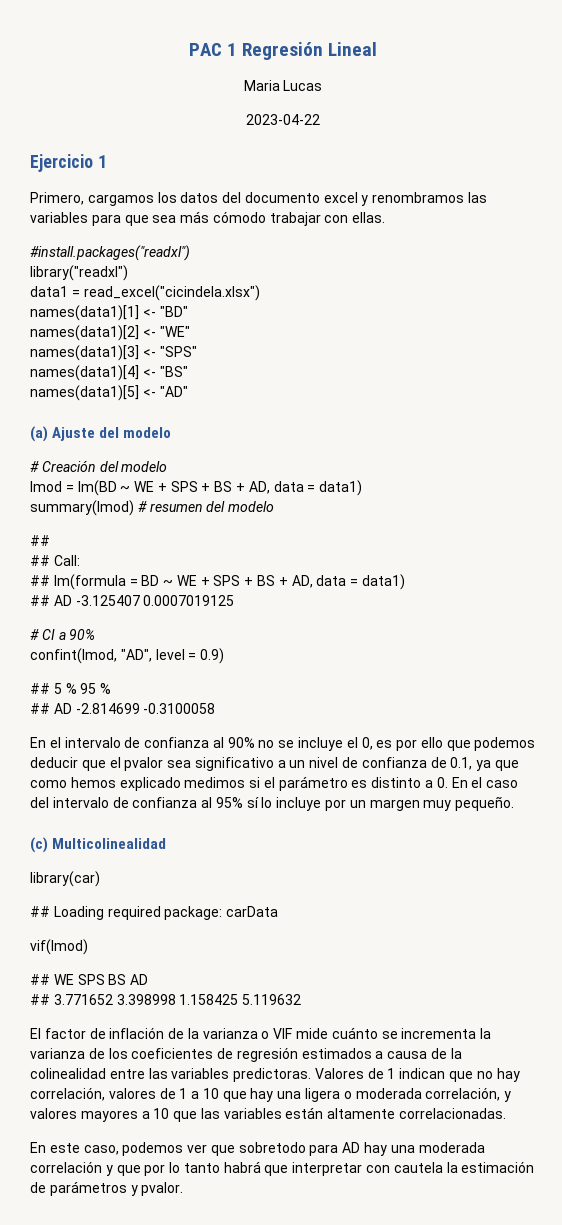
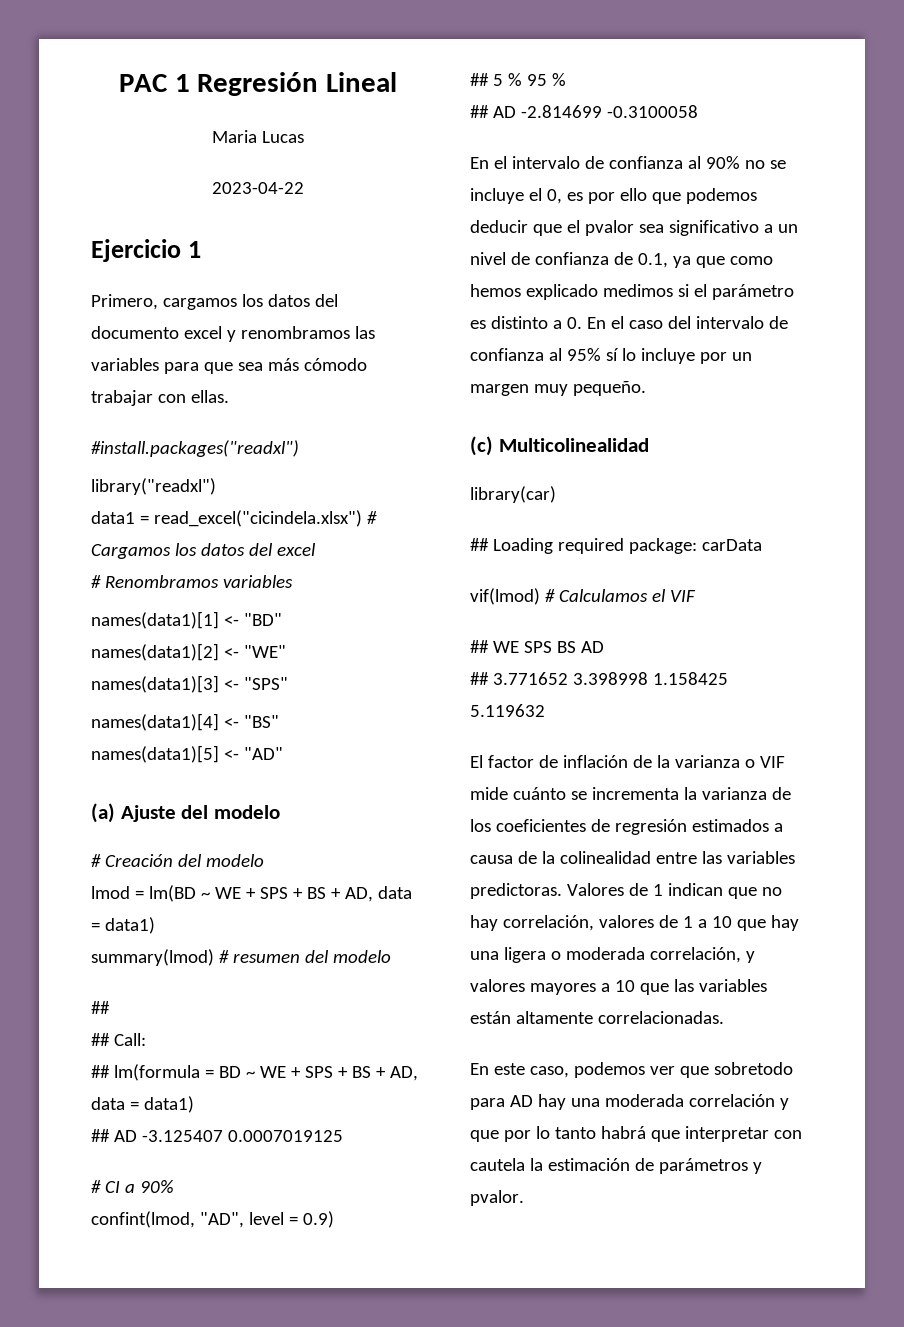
(260, 293) none -> [366,511,377,524] [91,543,316,559] [91,575,293,588] # Cargamos los datos del excel // # Renombramos variables
(88, 947) none -> [544,589,696,602] # Calculamos el VIF

